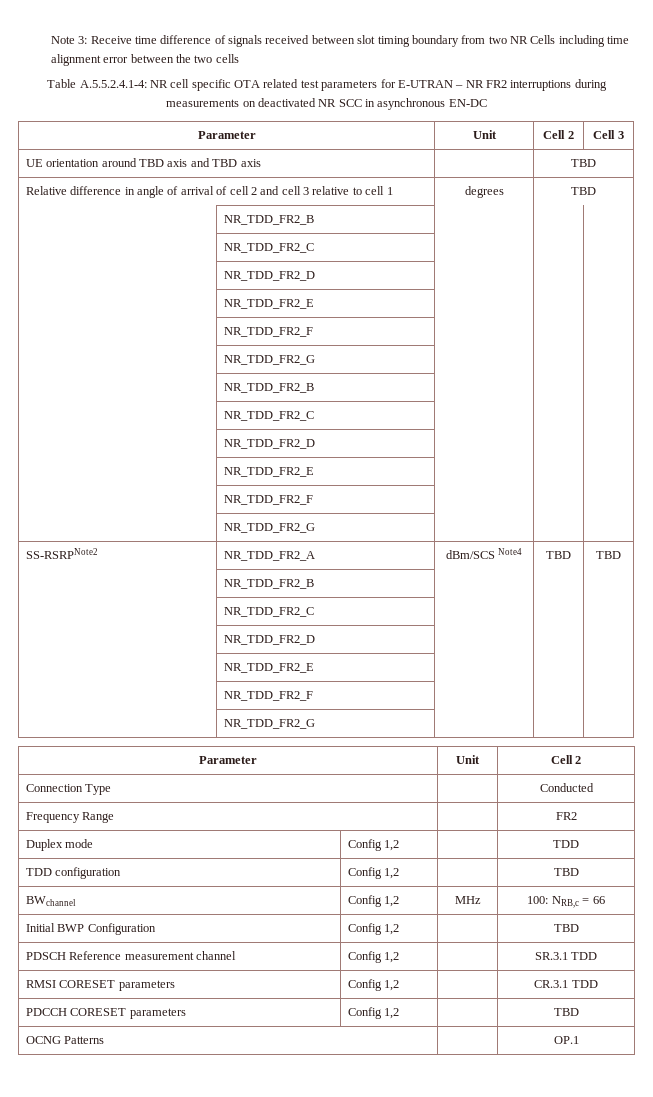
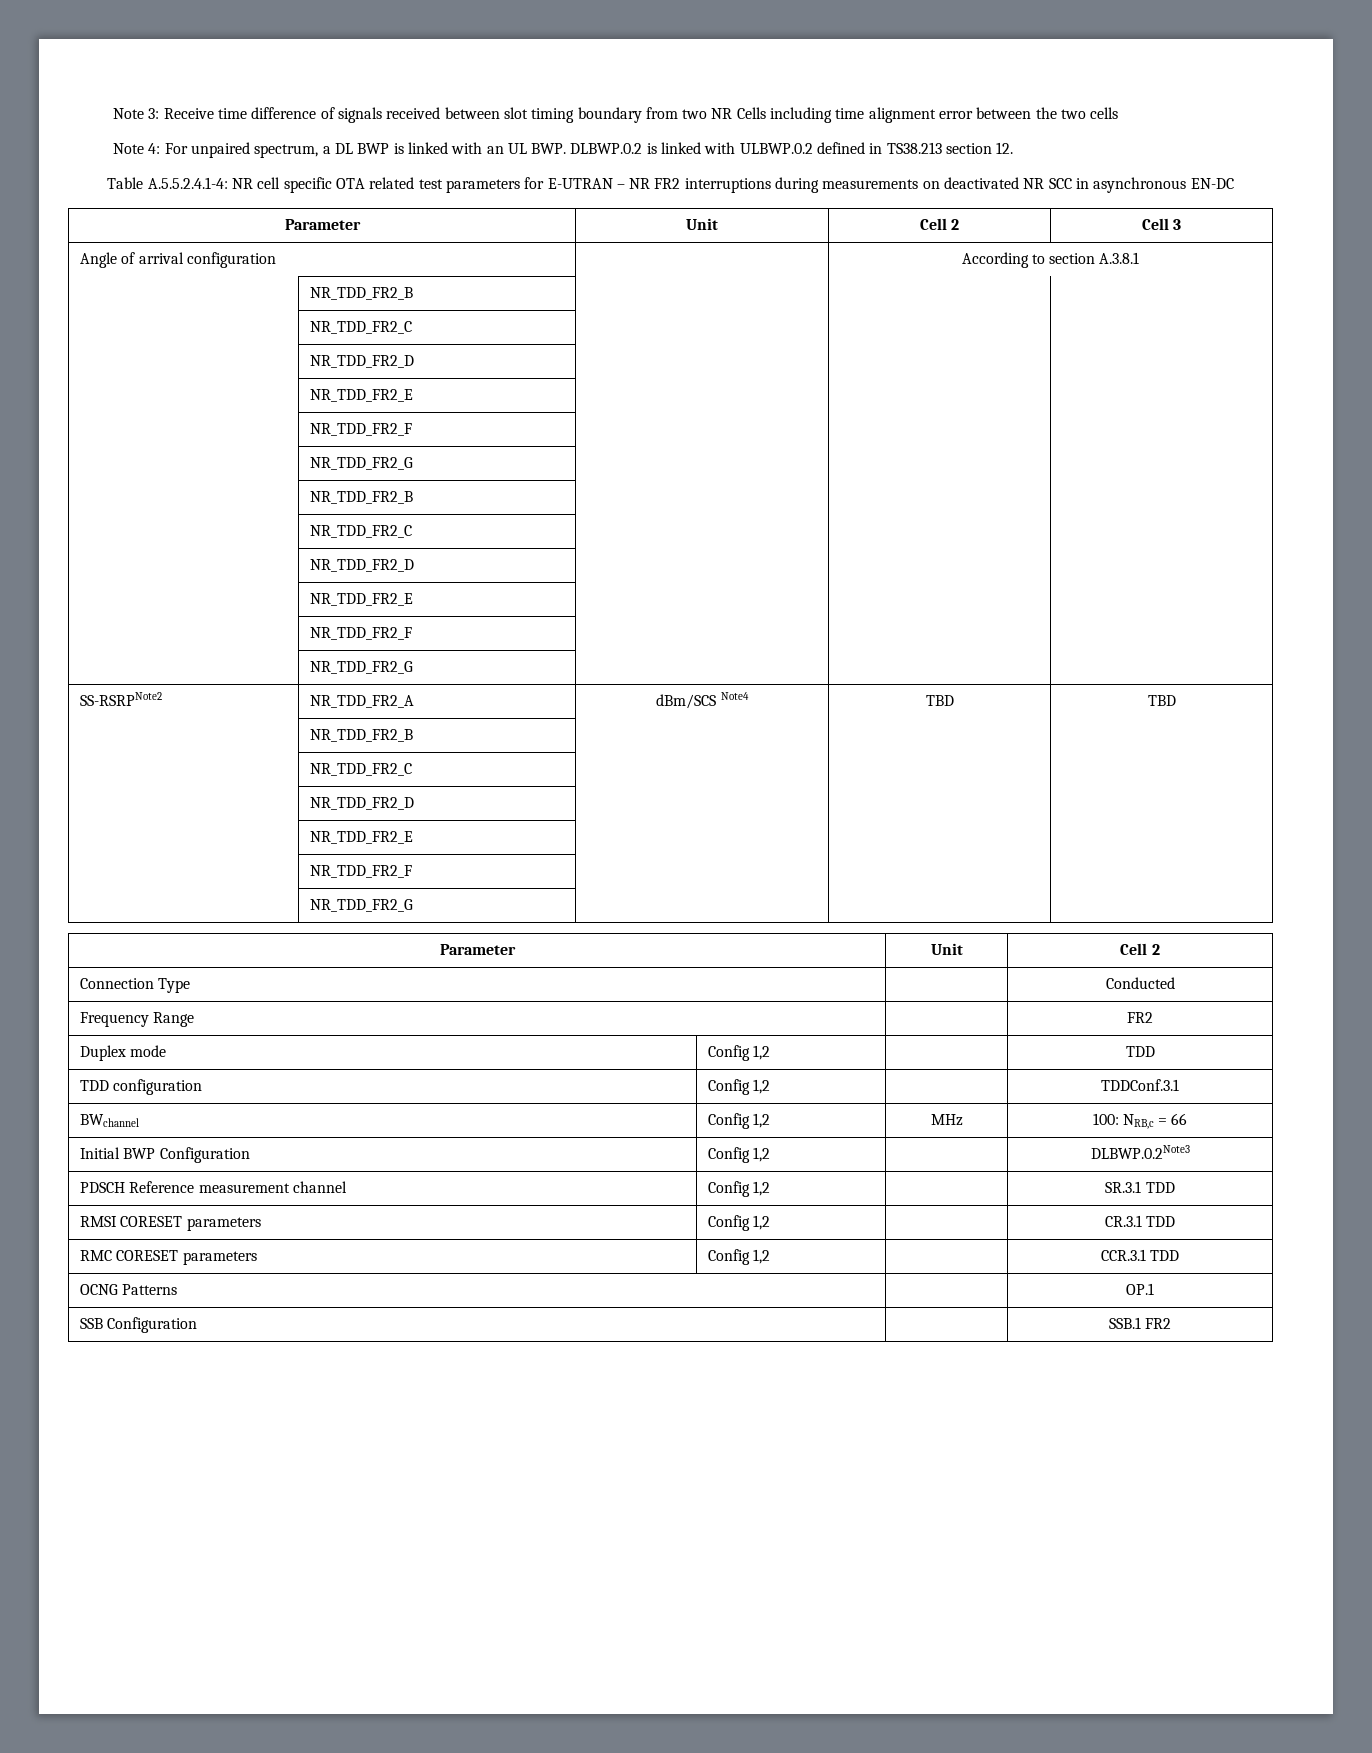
(239, 58) none -> [112,142,1014,158] // Note 4: For unpaired spectrum, a DL BWP is linked with an UL BWP. DLBWP.0.2 is linked with ULBWP.0.2 defined in TS38.213 section 12.
[25,158,261,167] [571,159,596,167] [25,186,393,198] [464,186,504,198] [571,187,596,195] UE orientation around TBD axis and TBD axis | | TBD // Relative difference in angle of arrival of cell 2 and cell 3 relative to cell 1 | degrees | TBD -> [80,252,277,268] [961,252,1140,268] Angle of arrival configuration | | According to section A.3.8.1
[553,868,579,876] TBD -> [1101,1079,1179,1091] TDDConf.3.1
[553,924,579,932] TBD -> [1090,1145,1190,1159] DLBWP.0.2Note3
[25,1008,186,1019] [347,1007,400,1019] [553,1008,579,1016] PDCCH CORESET parameters | Config 1,2 | | TBD -> [80,1250,257,1265] [708,1249,771,1265] [1100,1249,1180,1261] RMC CORESET parameters | Config 1,2 | | CCR.3.1 TDD
(579, 1040) none -> [80,1317,198,1333] [1108,1317,1172,1329] // SSB Configuration | | SSB.1 FR2

